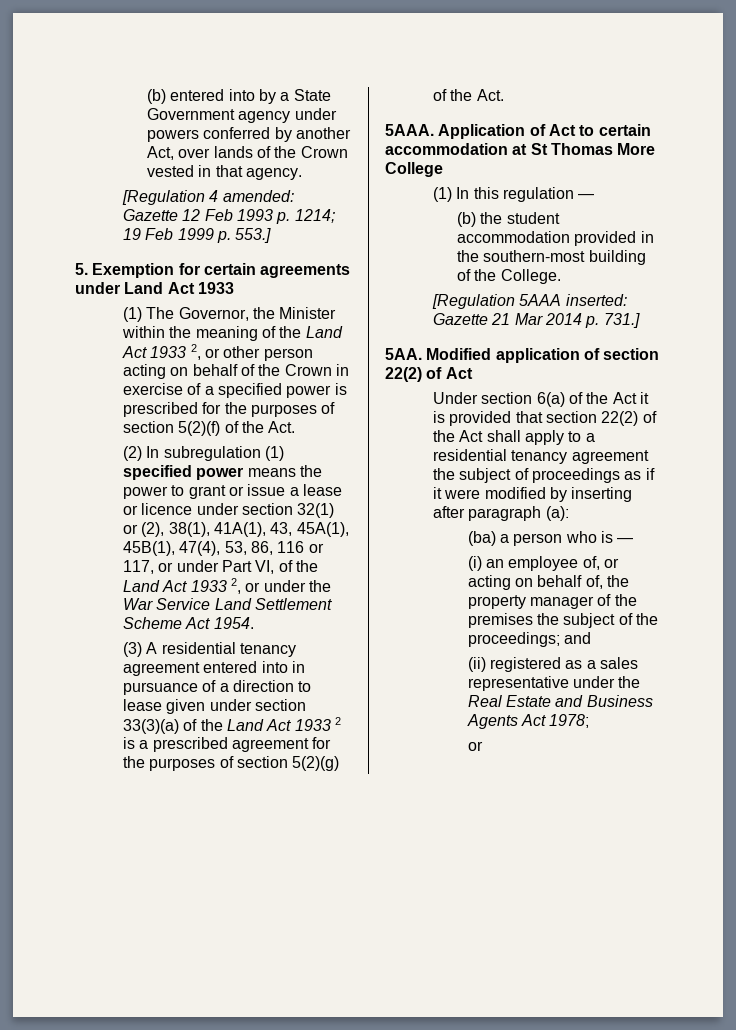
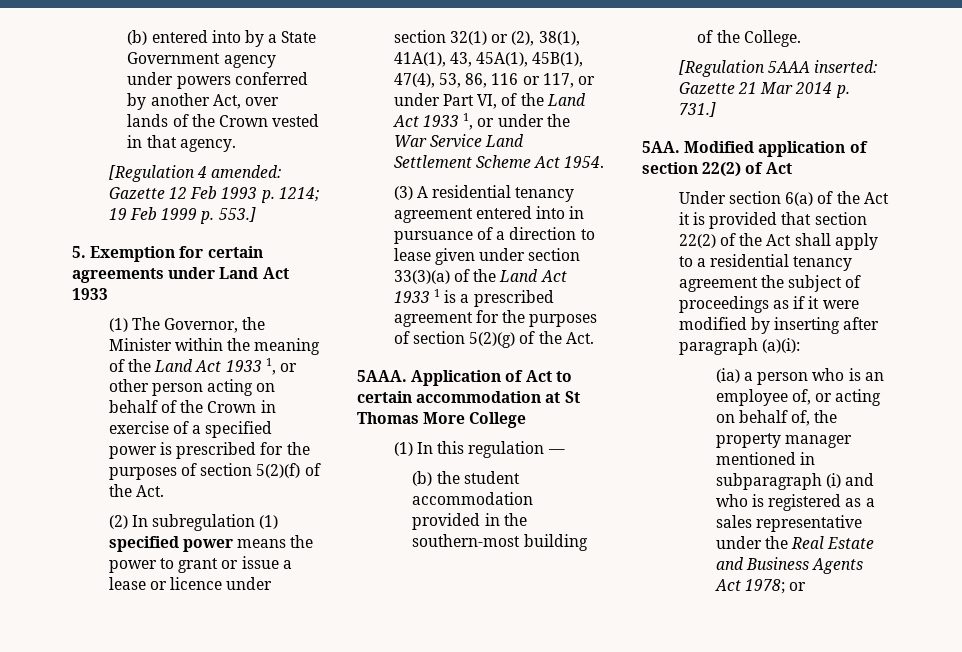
[190,344,201,360] 2, -> [265,358,276,375] 1,
[230,578,241,594] 2, -> [463,113,474,130] 1,
[334,717,341,725] 2 -> [434,289,441,297] 1
[545,506,569,521] [467,531,496,546] (a): // (ba) -> [762,338,801,353] [715,368,740,383] (a)(i): // (ia)
[617,538,634,543] [467,556,482,571] — // (i) -> (861, 374) none
[597,594,637,606] [467,613,659,628] [467,632,592,647] [467,657,486,672] of the premises the subject of the proceedings; and // (ii) -> [715,452,816,465] [715,473,875,490] [715,494,765,507] mentioned in subparagraph (i) and who is
(590, 721) // -> (786, 586) none

